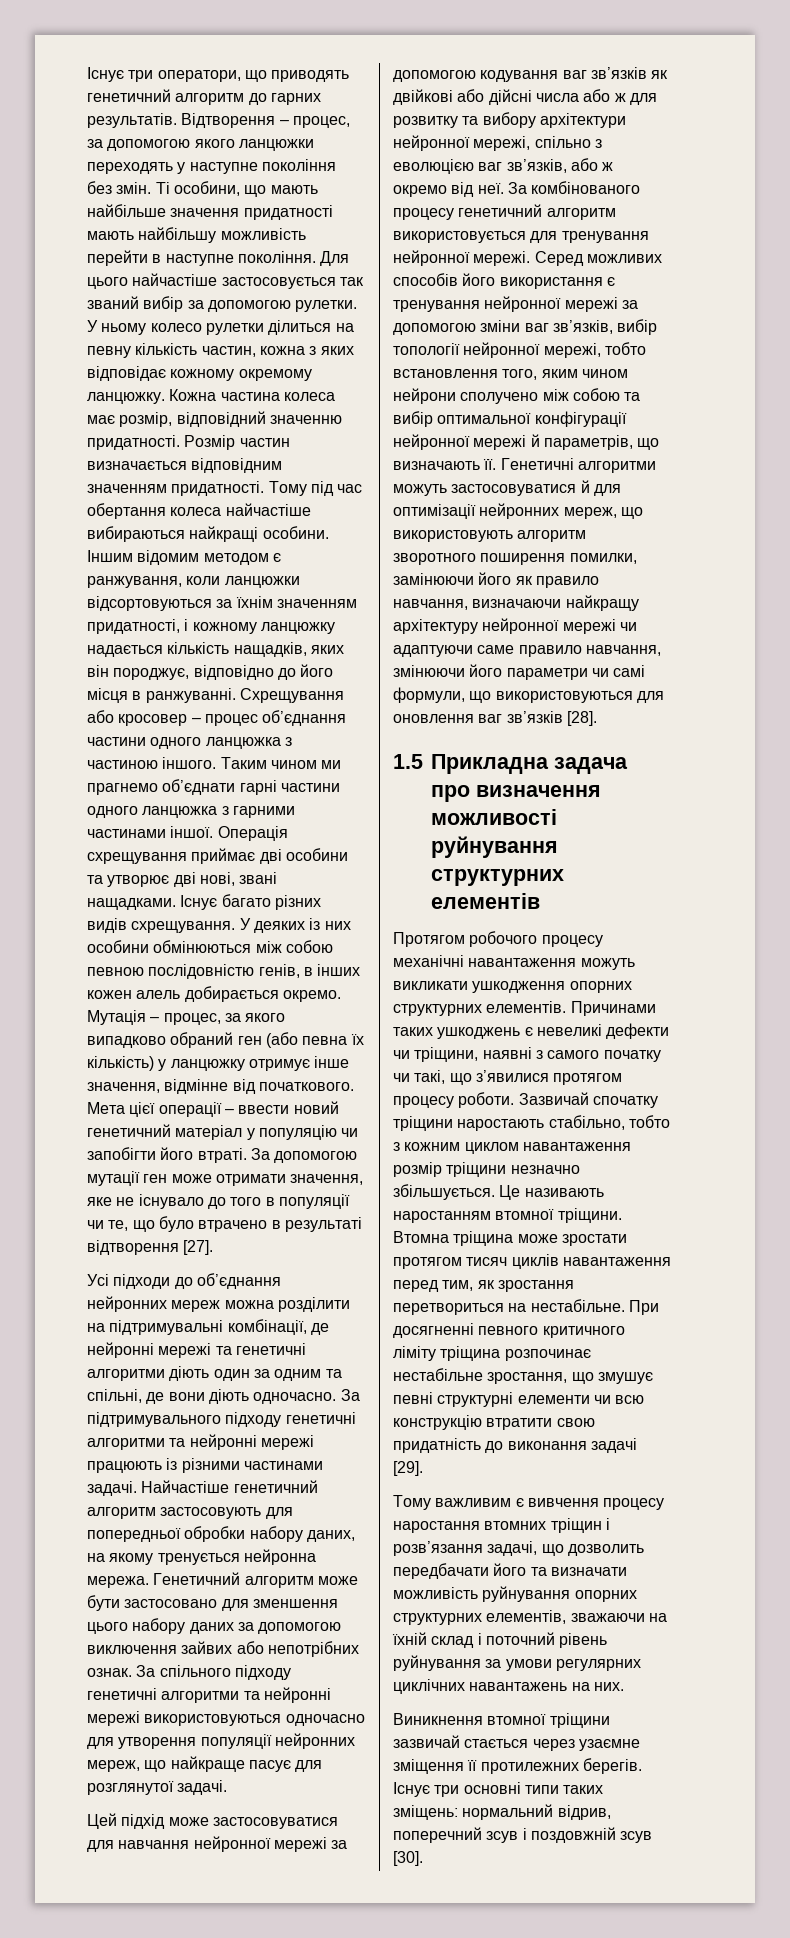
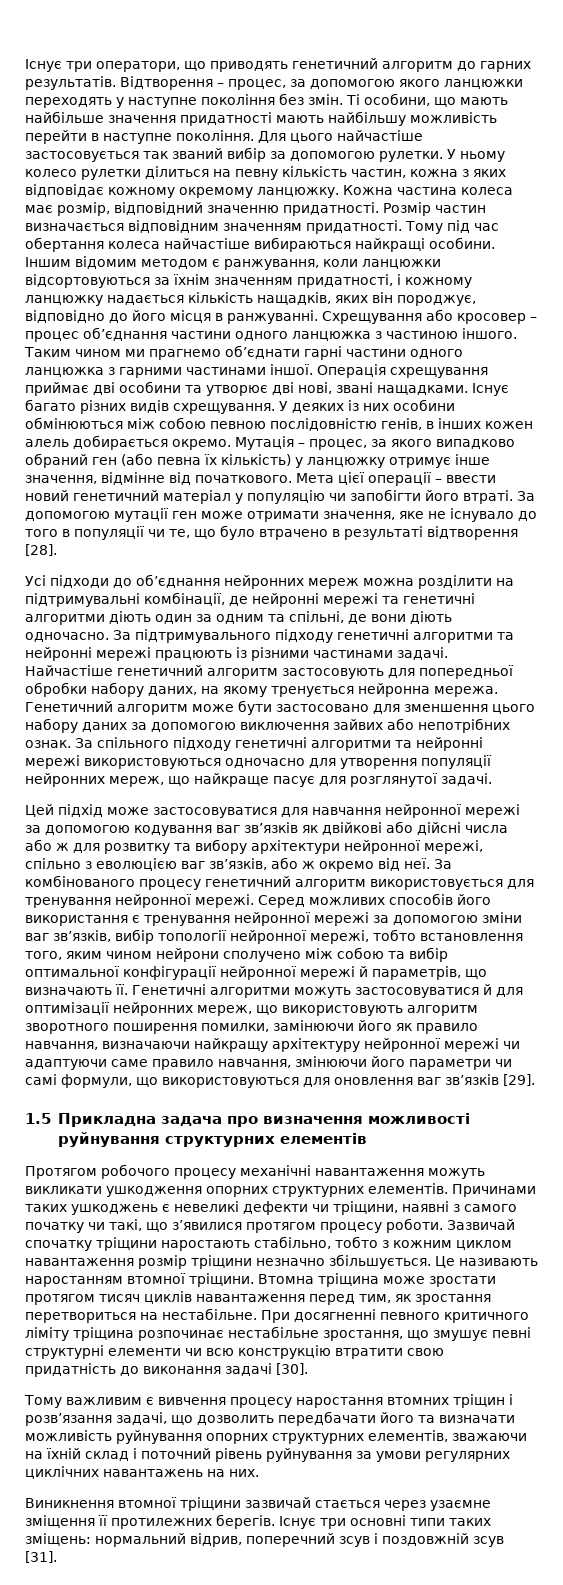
[183,1240,214,1255] [27]. -> [25,544,57,556] [28].
[566,711,597,726] [28]. -> [503,1074,535,1086] [29].
[393,1461,423,1476] [29]. -> [276,1363,308,1375] [30].
[393,1851,423,1866] [30]. -> [25,1551,57,1563] [31].

